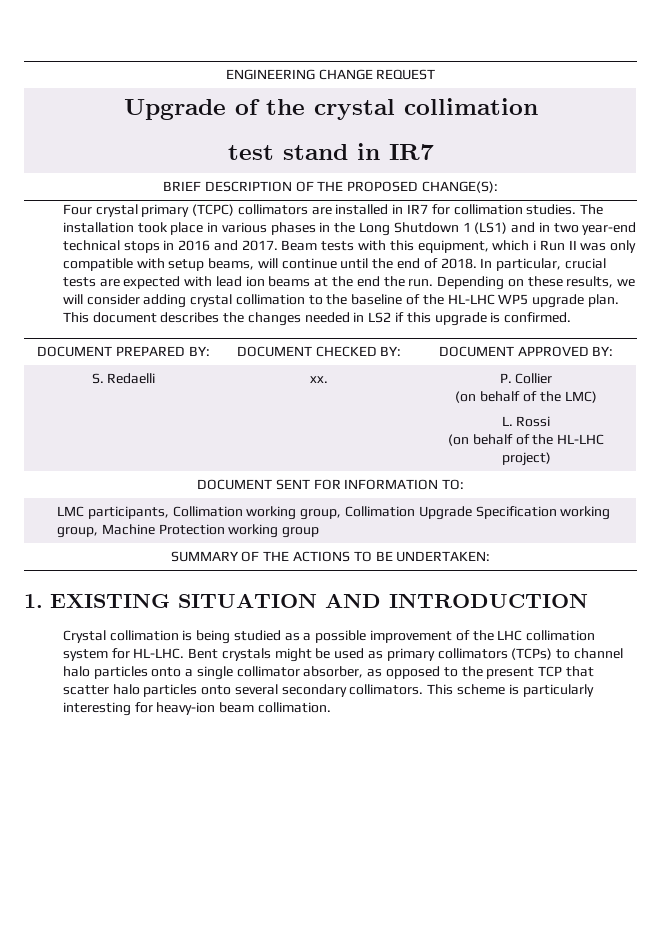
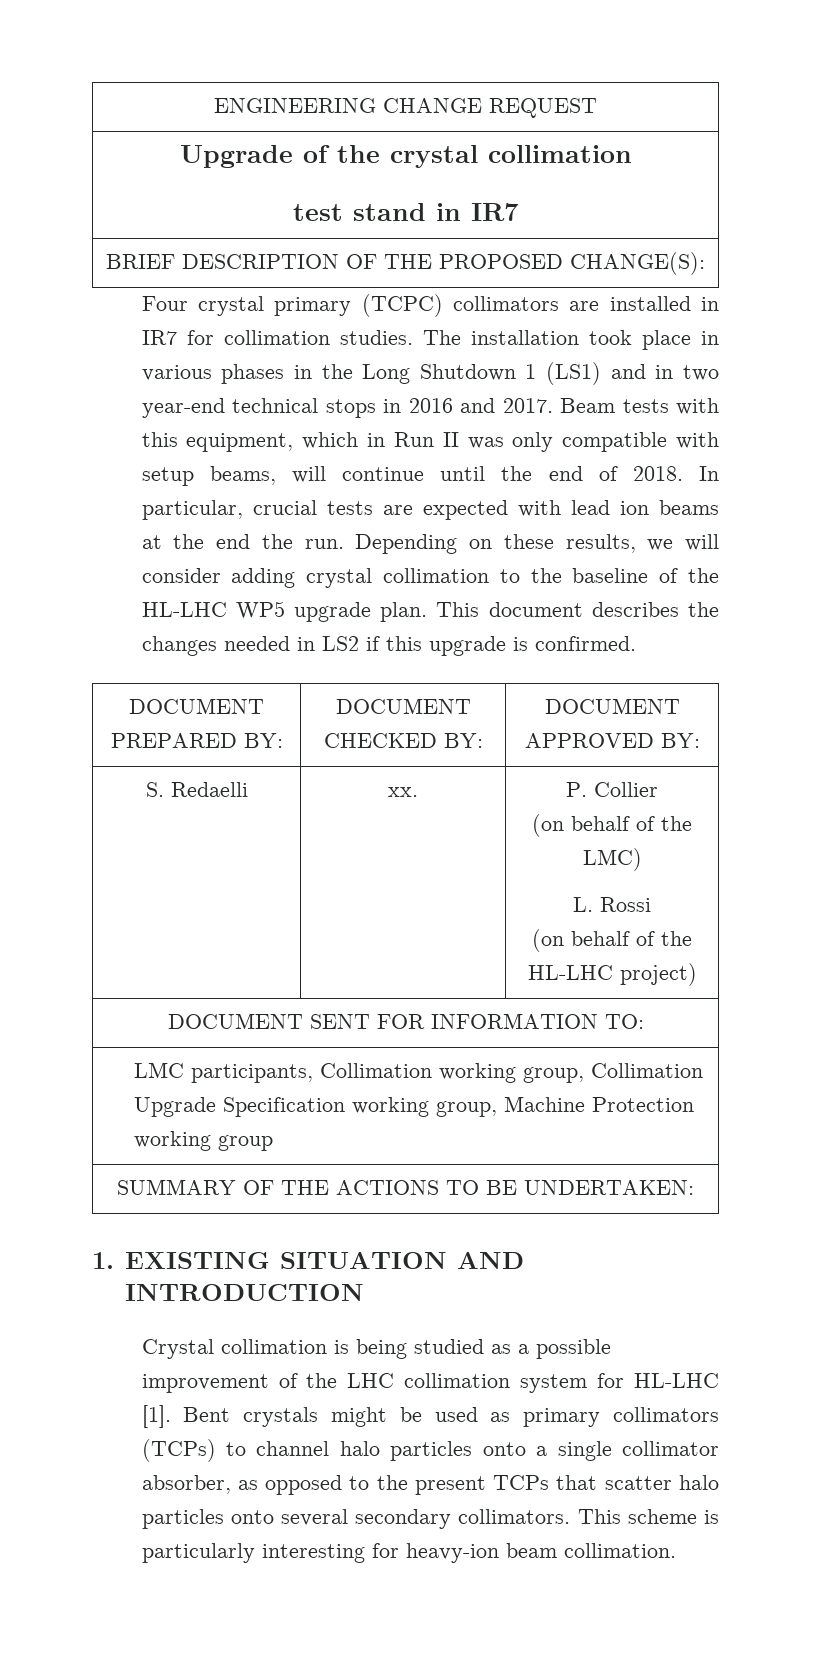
[533,240,537,250] i -> [367,433,386,447] in
[133,648,185,659] HL-LHC. -> [633,1373,719,1388] [141,1405,171,1428] HL-LHC [1].
[538,666,563,677] TCP -> [493,1475,550,1490] TCPs

